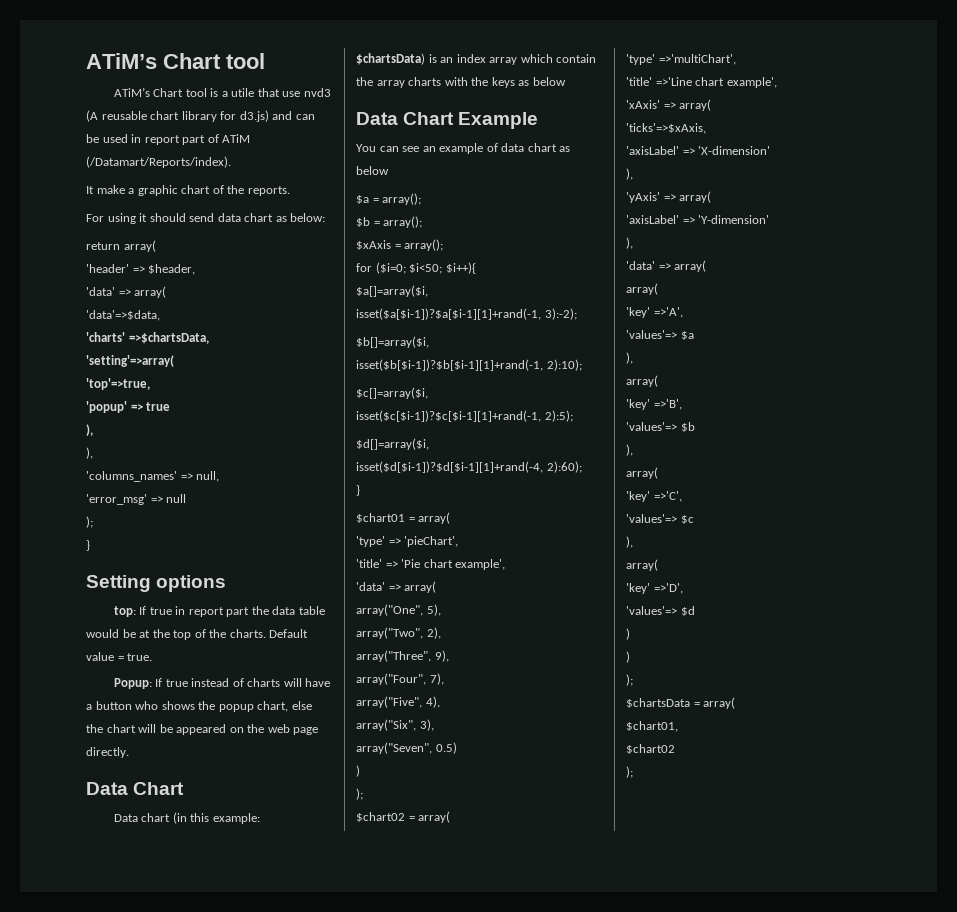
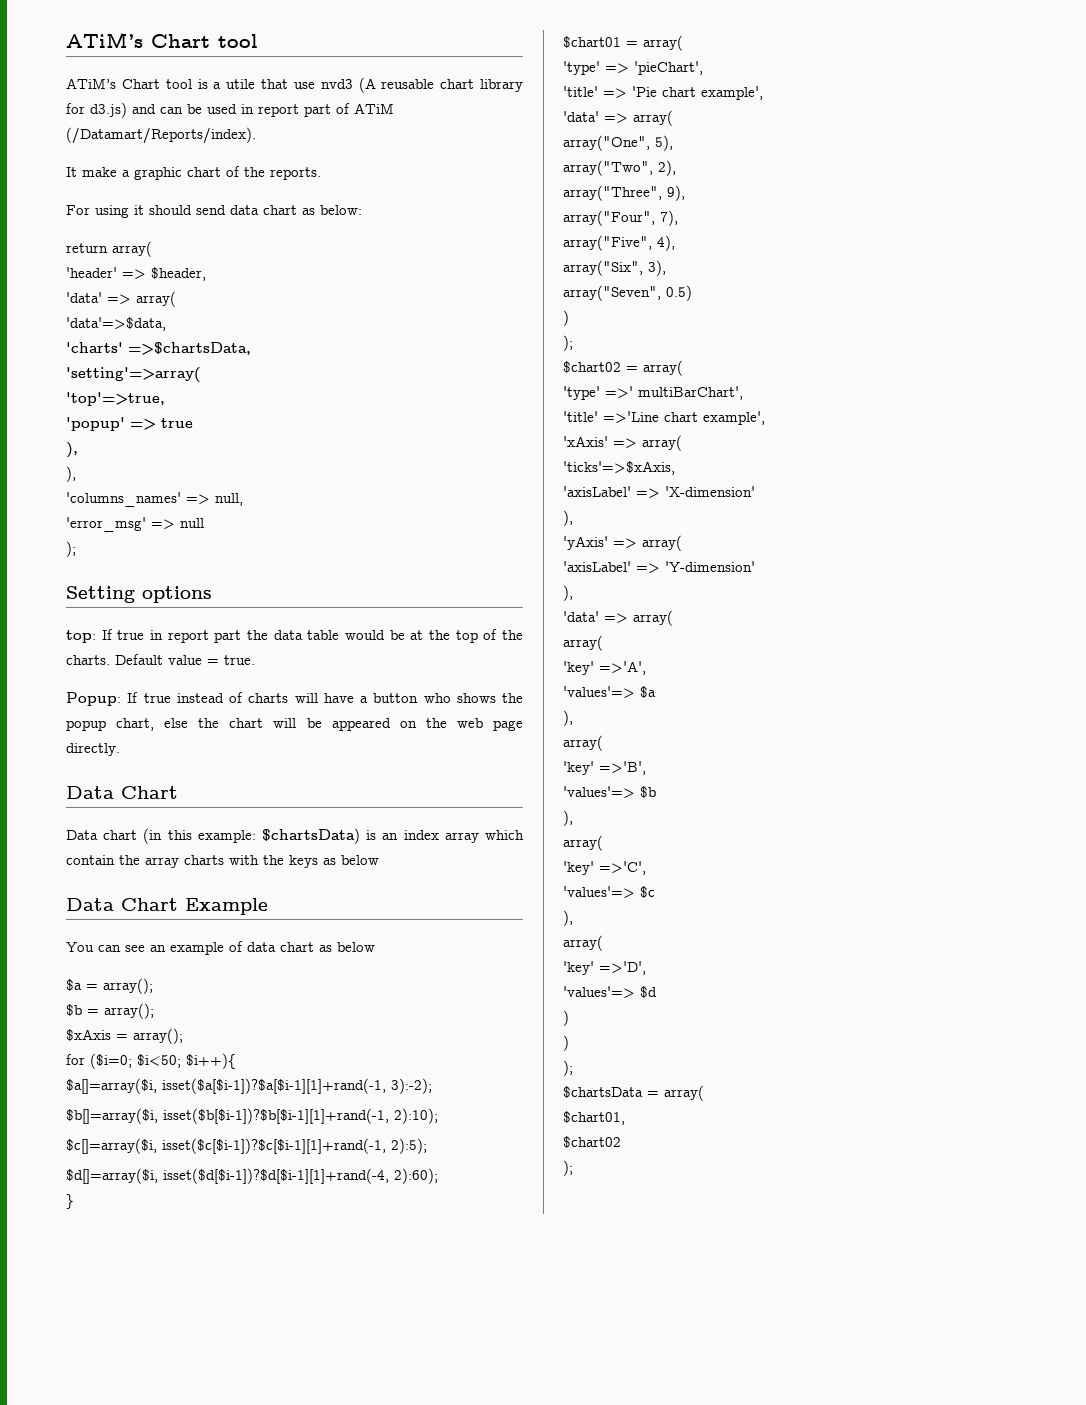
[86,540,90,551] // } -> (76, 549) none
[658,54,736,65] =>'multiChart', -> [605,386,743,400] =>' multiBarChart',

